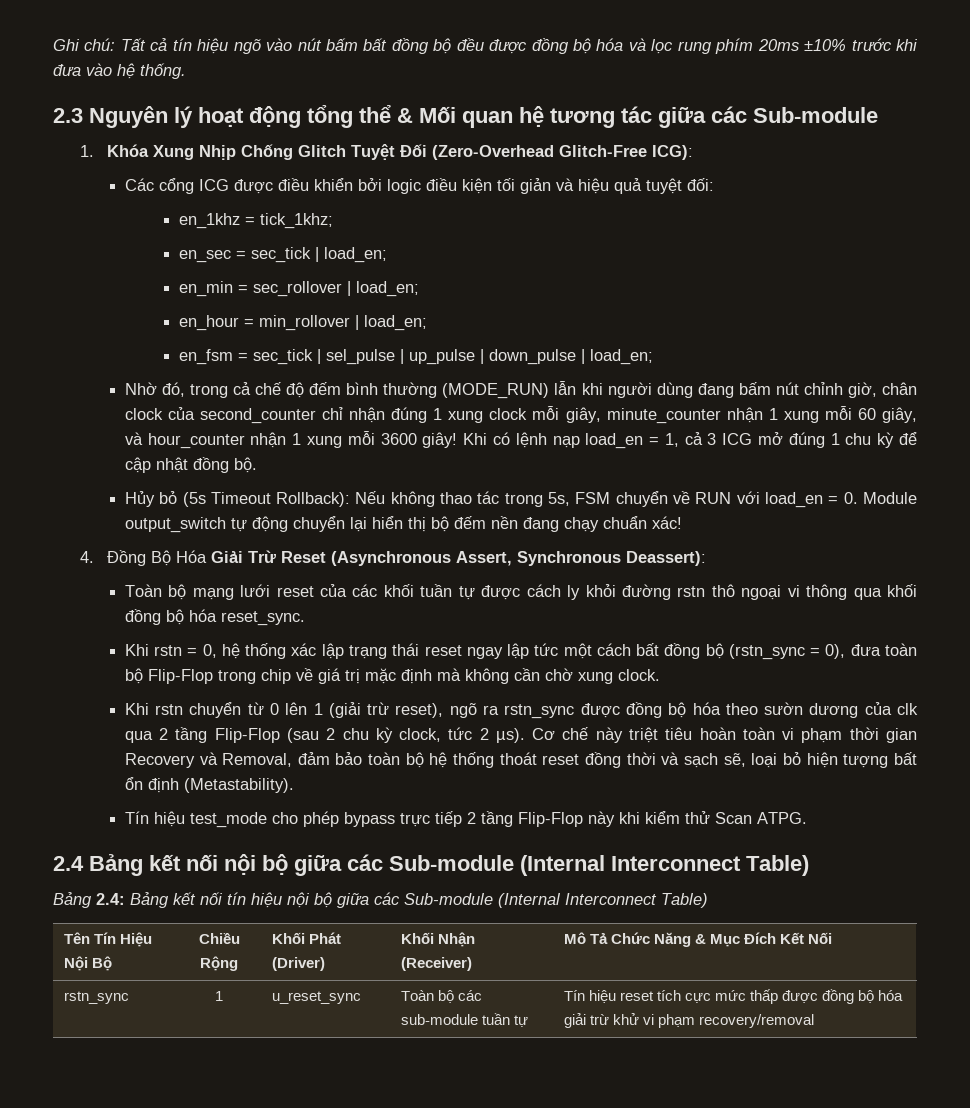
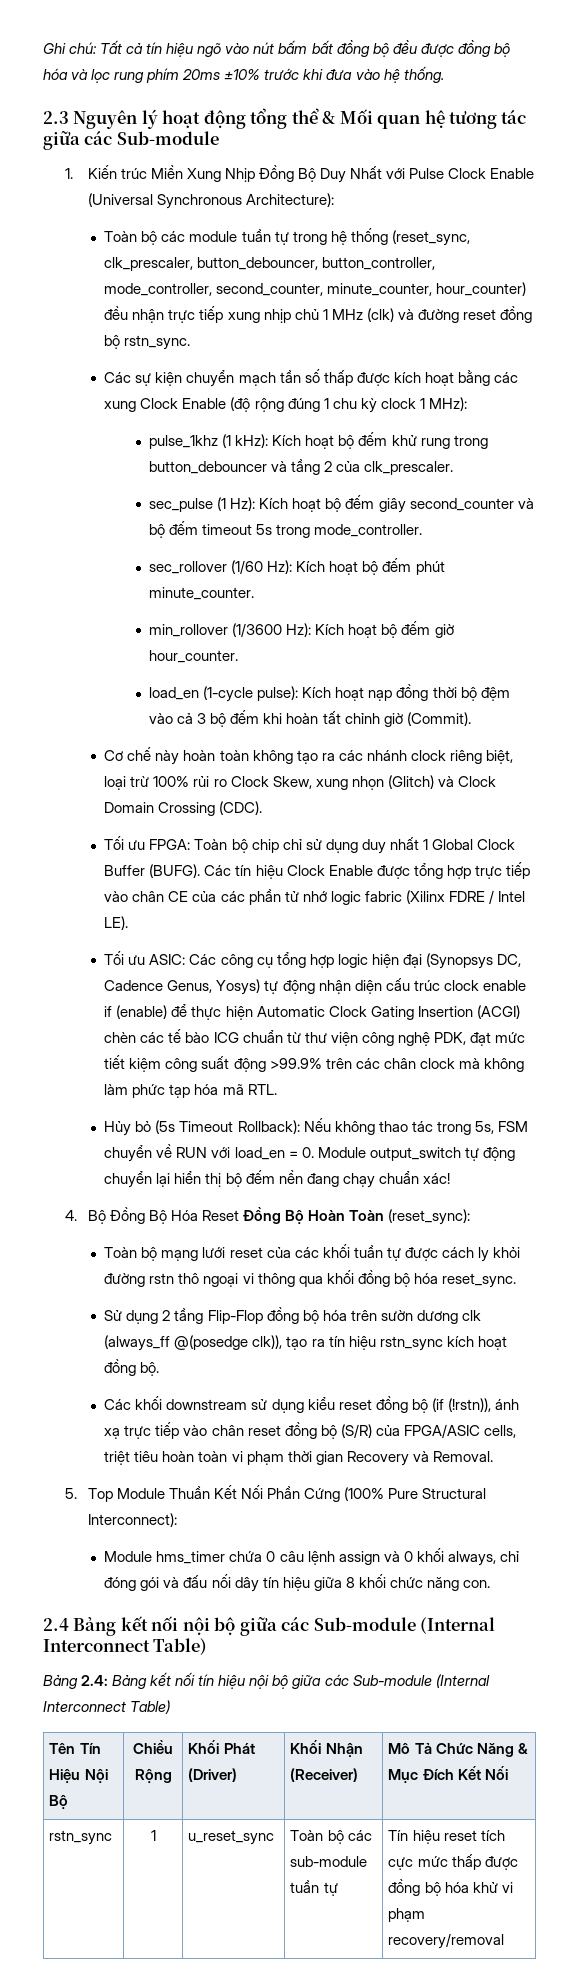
[106,144,693,160] [124,178,714,194] [178,213,333,229] [178,247,387,263] [178,281,419,297] [178,315,427,331] [178,349,653,365] [124,381,917,399] [124,406,917,424] [124,431,917,449] [124,457,257,473] Khóa Xung Nhịp Chống Glitch Tuyệt Đối (Zero-Overhead Glitch-Free ICG): // Các cổng ICG được điều khiển bởi logic điều kiện tối giản và hiệu quả tuyệt đối: // en_1khz = tick_1khz; // en_sec = sec_tick | load_en; // en_min = sec_rollover | load_en; // en_hour = min_rollover | load_en; // en_fsm = sec_tick | sel_pulse | up_pulse | down_pulse | load_en; // Nhờ đó, trong cả chế độ đếm bình thường (MODE_RUN) lẫn khi người dùng đang bấm nút chỉnh giờ, chân clock của second_counter chỉ nhận đúng 1 xung clock mỗi giây, minute_counter nhận 1 xung mỗi 60 giây, và hour_counter nhận 1 xung mỗi 3600 giây! Khi có lệnh nạp load_en = 1, cả 3 ICG mở đúng 1 chu kỳ để cập nhật đồng bộ. -> [87,165,535,183] [87,193,334,209] [104,228,470,246] [104,257,436,271] [104,282,527,296] [104,306,532,323] [104,335,191,350] [104,369,518,387] [104,397,467,413] [149,432,488,449] [149,459,454,475] [149,495,534,513] [149,521,423,538] [149,558,445,575] [149,587,255,600] [149,621,454,638] [149,650,239,663] [149,684,510,702] [149,710,471,727] [104,747,513,765] [104,775,496,790] [104,801,263,816] [104,836,515,854] [104,862,530,879] [104,889,525,905] [104,916,129,930] [104,951,521,969] [104,978,526,995] [104,1004,520,1020] [104,1029,525,1046] [104,1055,524,1072] [104,1084,277,1098] Kiến trúc Miền Xung Nhịp Đồng Bộ Duy Nhất với Pulse Clock Enable (Universal Synchronous Architecture): // Toàn bộ các module tuần tự trong hệ thống (reset_sync, clk_prescaler, button_debouncer, button_controller, mode_controller, second_counter, minute_counter, hour_counter) đều nhận trực tiếp xung nhịp chủ 1 MHz (clk) và đường reset đồng bộ rstn_sync. // Các sự kiện chuyển mạch tần số thấp được kích hoạt bằng các xung Clock Enable (độ rộng đúng 1 chu kỳ clock 1 MHz): // pulse_1khz (1 kHz): Kích hoạt bộ đếm khử rung trong button_debouncer và tầng 2 của clk_prescaler. // sec_pulse (1 Hz): Kích hoạt bộ đếm giây second_counter và bộ đếm timeout 5s trong mode_controller. // sec_rollover (1/60 Hz): Kích hoạt bộ đếm phút minute_counter. // min_rollover (1/3600 Hz): Kích hoạt bộ đếm giờ hour_counter. // load_en (1-cycle pulse): Kích hoạt nạp đồng thời bộ đệm vào cả 3 bộ đếm khi hoàn tất chỉnh giờ (Commit). // Cơ chế này hoàn toàn không tạo ra các nhánh clock riêng biệt, loại trừ 100% rủi ro Clock Skew, xung nhọn (Glitch) và Clock Domain Crossing (CDC). // Tối ưu FPGA: Toàn bộ chip chỉ sử dụng duy nhất 1 Global Clock Buffer (BUFG). Các tín hiệu Clock Enable được tổng hợp trực tiếp vào chân CE của các phần tử nhớ logic fabric (Xilinx FDRE / Intel LE). // Tối ưu ASIC: Các công cụ tổng hợp logic hiện đại (Synopsys DC, Cadence Genus, Yosys) tự động nhận diện cấu trúc clock enable if (enable) để thực hiện Automatic Clock Gating Insertion (ACGI) chèn các tế bào ICG chuẩn từ thư viện công nghệ PDK, đạt mức tiết kiệm công suất động >99.9% trên các chân clock mà không làm phức tạp hóa mã RTL.
(94, 557) none -> [87,1210,106,1224] Bộ
[210,550,706,566] Giải Trừ Reset (Asynchronous Assert, Synchronous Deassert): -> [202,1207,471,1225] Reset Đồng Bộ Hoàn Toàn (reset_sync):
[124,643,918,660] [124,668,660,684] [124,702,758,719] Khi rstn = 0, hệ thống xác lập trạng thái reset ngay lập tức một cách bất đồng bộ (rstn_sync = 0), đưa toàn bộ Flip-Flop trong chip về giá trị mặc định mà không cần chờ xung clock. // Khi rstn chuyển từ 0 lên 1 (giải trừ reset), ngõ ra rstn_sync được đồng bộ hóa theo -> [104,1307,377,1324] Sử dụng 2 tầng Flip-Flop đồng bộ hóa trên
[864,702,919,715] [124,727,623,743] của clk qua 2 tầng Flip-Flop (sau 2 chu kỳ clock, tức 2 µs). Cơ chế này -> [461,1310,481,1321] [104,1335,507,1351] [104,1359,160,1376] [104,1396,519,1413] [104,1422,516,1439] clk (always_ff @(posedge clk)), tạo ra tín hiệu rstn_sync kích hoạt đồng bộ. // Các khối downstream sử dụng kiểu reset đồng bộ (if (!rstn)), ánh xạ trực tiếp vào chân reset đồng bộ (S/R) của FPGA/ASIC cells,
[222,752,917,768] [124,777,294,793] [124,811,807,828] Removal, đảm bảo toàn bộ hệ thống thoát reset đồng thời và sạch sẽ, loại bỏ hiện tượng bất ổn định (Metastability). // Tín hiệu test_mode cho phép bypass trực tiếp 2 tầng Flip-Flop này khi kiểm thử Scan ATPG. -> [432,1451,493,1462] [65,1485,487,1502] [87,1513,177,1527] [104,1548,519,1566] [104,1574,490,1592] Removal. // 5. Top Module Thuần Kết Nối Phần Cứng (100% Pure Structural Interconnect): // Module hms_timer chứa 0 câu lệnh assign và 0 khối always, chỉ đóng gói và đấu nối dây tín hiệu giữa 8 khối chức năng con.
[563,1013,609,1028] giải trừ -> (469, 1887) none

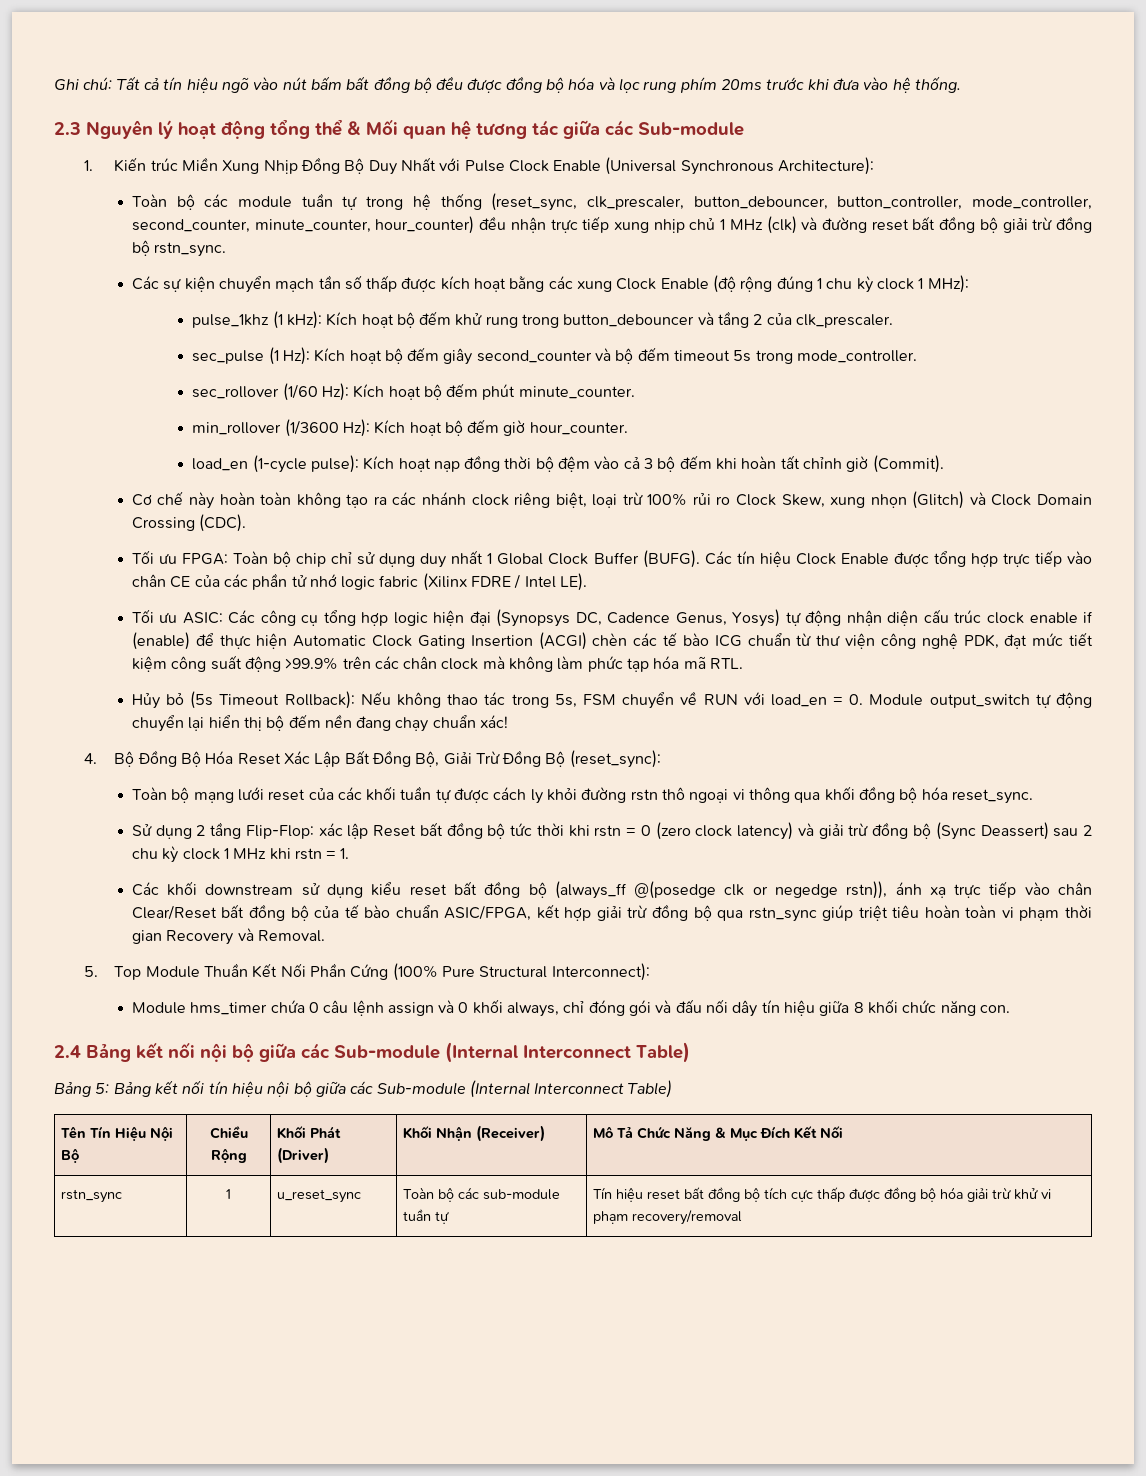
[224,69,261,80] ±10% -> (763, 84) none
(496, 314) none -> [912,216,1053,233] bất đồng bộ giải trừ
[243,1207,385,1225] Đồng Bộ Hoàn Toàn -> [283,750,566,767] Xác Lập Bất Đồng Bộ, Giải Trừ Đồng Bộ
[207,1307,481,1324] [104,1335,507,1351] [104,1359,160,1376] Flip-Flop đồng bộ hóa trên sườn dương clk (always_ff @(posedge clk)), tạo ra tín hiệu rstn_sync kích hoạt đồng bộ. -> [245,822,1092,840] [131,846,350,863] Flip-Flop: xác lập Reset bất đồng bộ tức thời khi rstn = 0 (zero clock latency) và giải trừ đồng bộ (Sync Deassert) sau 2 chu kỳ clock 1 MHz khi rstn = 1.
[375,1396,491,1413] đồng bộ (if (!rstn)), -> [453,881,888,899] bất đồng bộ (always_ff @(posedge clk or negedge rstn)),
[247,1422,516,1439] reset đồng bộ (S/R) của FPGA/ASIC cells, -> [131,904,854,922] Clear/Reset bất đồng bộ của tế bào chuẩn ASIC/FPGA, kết hợp giải trừ đồng bộ qua rstn_sync giúp
[81,1675,109,1686] 2.4: -> [95,1083,110,1094] 5:
(477, 1835) none -> [684,1187,761,1202] bất đồng bộ
[417,1856,448,1867] mức -> (814, 1196) none
(469, 1887) none -> [967,1187,1012,1202] giải trừ

